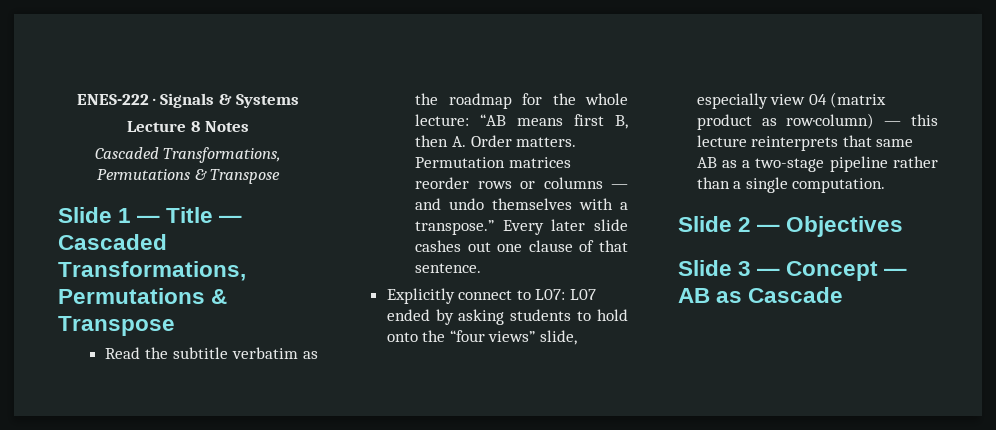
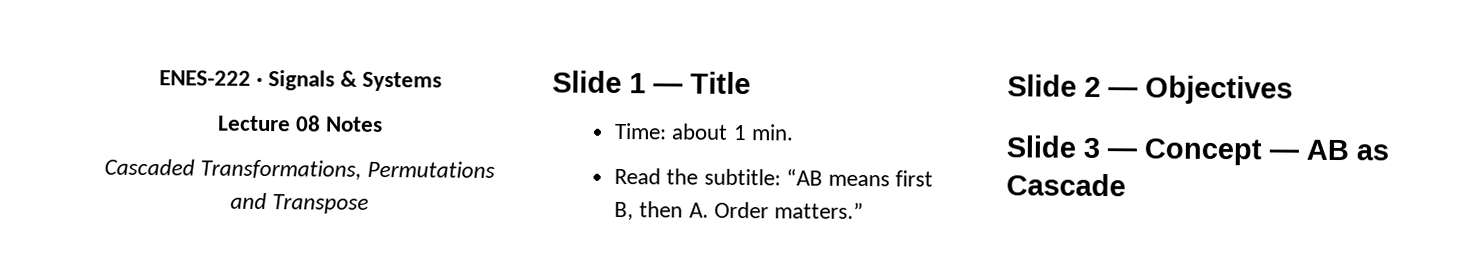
[191,121,200,132] 8 -> [295,115,321,132] 08
[194,169,207,180] & -> [229,192,267,210] and
[219,215,243,223] [58,234,167,250] [58,261,246,281] [58,288,228,304] [58,316,175,336] [105,347,318,359] [415,93,628,109] [415,114,470,126] — Cascaded Transformations, Permutations & Transpose // Read the subtitle verbatim as the roadmap for the whole lecture: -> [614,122,794,141] [614,167,781,186] // Time: about 1 min. // Read the subtitle:
[516,137,577,147] [415,157,571,168] [415,177,628,189] [415,198,628,210] [415,219,628,235] [415,240,628,252] [415,263,482,273] [386,288,597,304] [386,309,628,325] [386,330,578,345] [696,92,887,109] [696,113,938,130] [696,135,914,151] [696,156,938,172] [696,177,886,193] matters. Permutation matrices reorder rows or columns — and undo themselves with a transpose.” Every later slide cashes out one clause of that sentence. // Explicitly connect to L07: L07 ended by asking students to hold onto the “four views” slide, especially view 04 (matrix product as row·column) — this lecture reinterprets that same AB as a two-stage pipeline rather than a single computation. -> [774,202,865,220] matters.”

